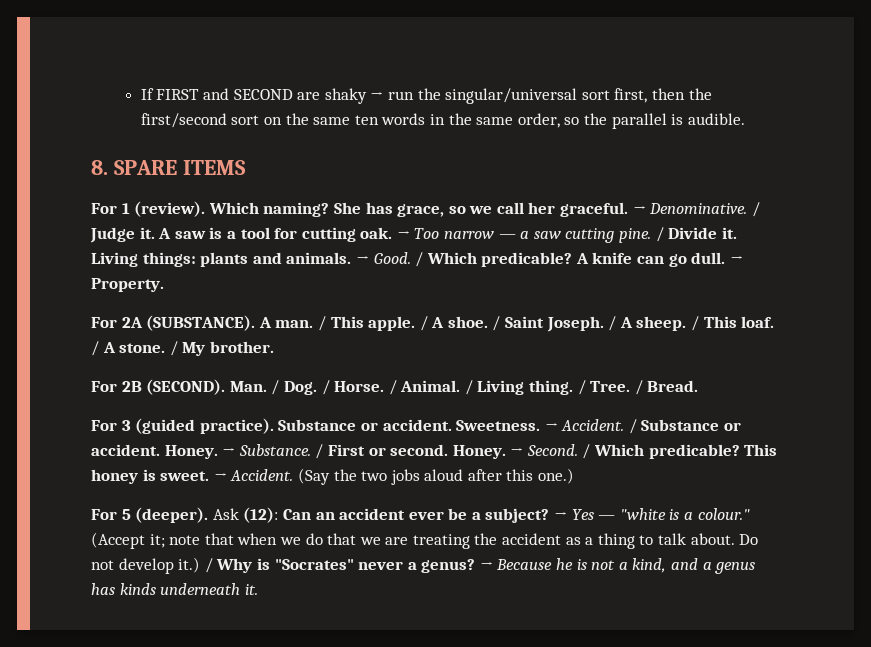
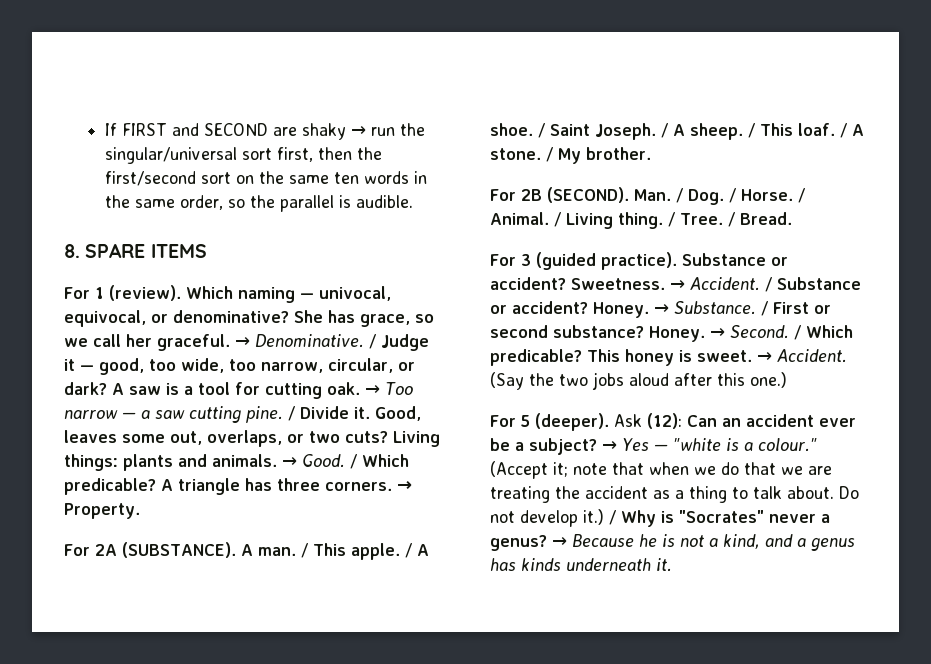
[263,202,330,217] naming? -> [238,286,391,303] [64,310,289,327] naming — univocal, equivocal, or denominative?
[139,227,155,239] it. -> [64,358,415,375] [64,382,107,395] it — good, too wide, too narrow, circular, or dark?
(737, 233) none -> [375,406,421,421] [64,430,388,447] Good, leaves some out, overlaps, or two cuts?
[592,252,726,267] knife can go dull. -> [178,478,392,495] triangle has three corners.
[382,419,452,431] accident. -> [490,277,566,290] accident?
[91,444,160,456] accident. -> [512,301,588,314] accident?
[390,444,449,456] second. -> [490,325,644,338] second substance?

